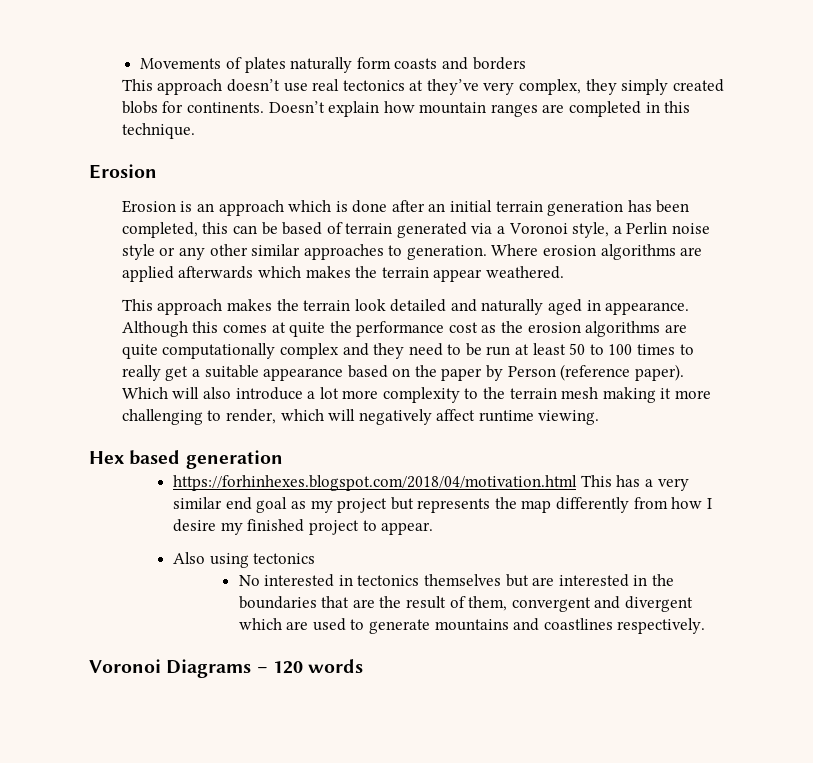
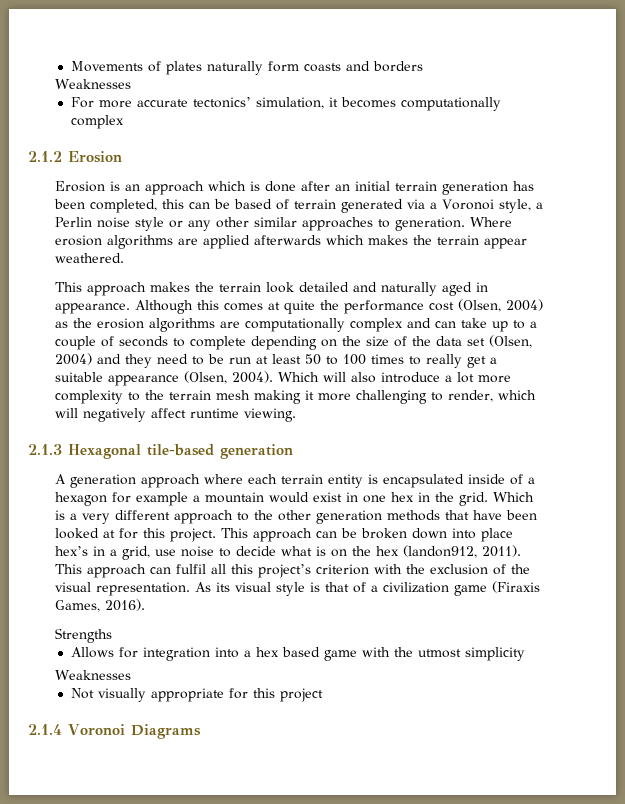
[121,79,724,95] [121,101,691,117] [121,123,195,139] This approach doesn’t use real tectonics at they’ve very complex, they simply created blobs for continents. Doesn’t explain how mountain ranges are completed in this technique. // -> [55,79,132,89] [70,97,501,111] [70,115,124,129] [28,151,62,162] Weaknesses // For more accurate tectonics’ simulation, it becomes computationally complex // 2.1.2
(478, 327) none -> [458,299,544,312] (Olsen, 2004)
[121,344,158,359] quite -> (241, 324) none
(369, 349) none -> [435,318,538,332] [55,335,533,350] [55,353,122,365] can take up to a couple of seconds to complete depending on the size of the data set (Olsen, 2004) and
[347,364,684,381] based on the paper by Person (reference paper). -> [184,371,274,384] (Olsen, 2004).
[89,450,283,469] [173,475,689,491] [173,497,712,513] [173,519,434,535] [173,552,316,568] [238,574,674,587] [238,596,693,612] [238,618,706,634] [89,659,364,678] Hex based generation // https://forhinhexes.blogspot.com/2018/04/motivation.html This has a very similar end goal as my project but represents the map differently from how I desire my finished project to appear. // Also using tectonics // No interested in tectonics themselves but are interested in the boundaries that are the result of them, convergent and divergent which are used to generate mountains and coastlines respectively. // Voronoi Diagrams – 120 words -> [28,444,293,459] [55,474,536,488] [55,492,535,506] [55,510,538,524] [55,528,514,542] [55,545,522,560] [55,564,531,578] [55,581,541,596] [55,599,146,612] [55,628,113,643] [70,647,525,661] [55,670,132,680] [70,688,323,702] [28,724,201,739] 2.1.3 Hexagonal tile-based generation // A generation approach where each terrain entity is encapsulated inside of a hexagon for example a mountain would exist in one hex in the grid. Which is a very different approach to the other generation methods that have been looked at for this project. This approach can be broken down into place hex’s in a grid, use noise to decide what is on the hex (landon912, 2011). This approach can fulfil all this project’s criterion with the exclusion of the visual representation. As its visual style is that of a civilization game (Firaxis Games, 2016). // Strengths // Allows for integration into a hex based game with the utmost simplicity // Weaknesses // Not visually appropriate for this project // 2.1.4 Voronoi Diagrams

